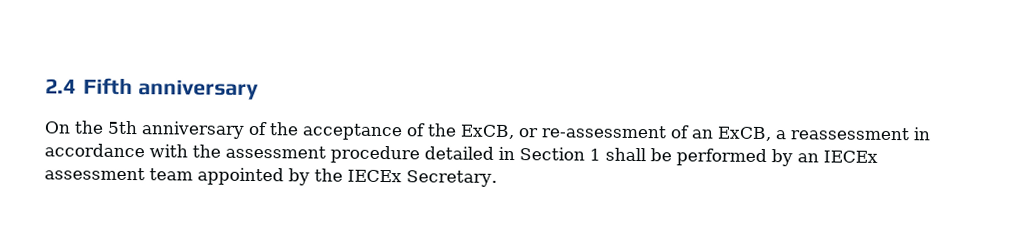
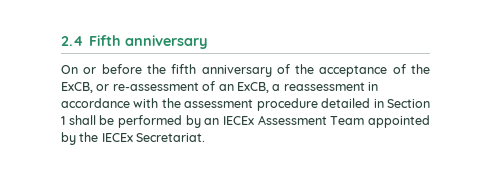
[74,120,138,135] the 5th -> [83,64,197,74] or before the fifth
[44,167,193,181] assessment team -> [257,115,365,125] Assessment Team
[406,170,497,187] Secretary. -> [136,133,206,142] Secretariat.

